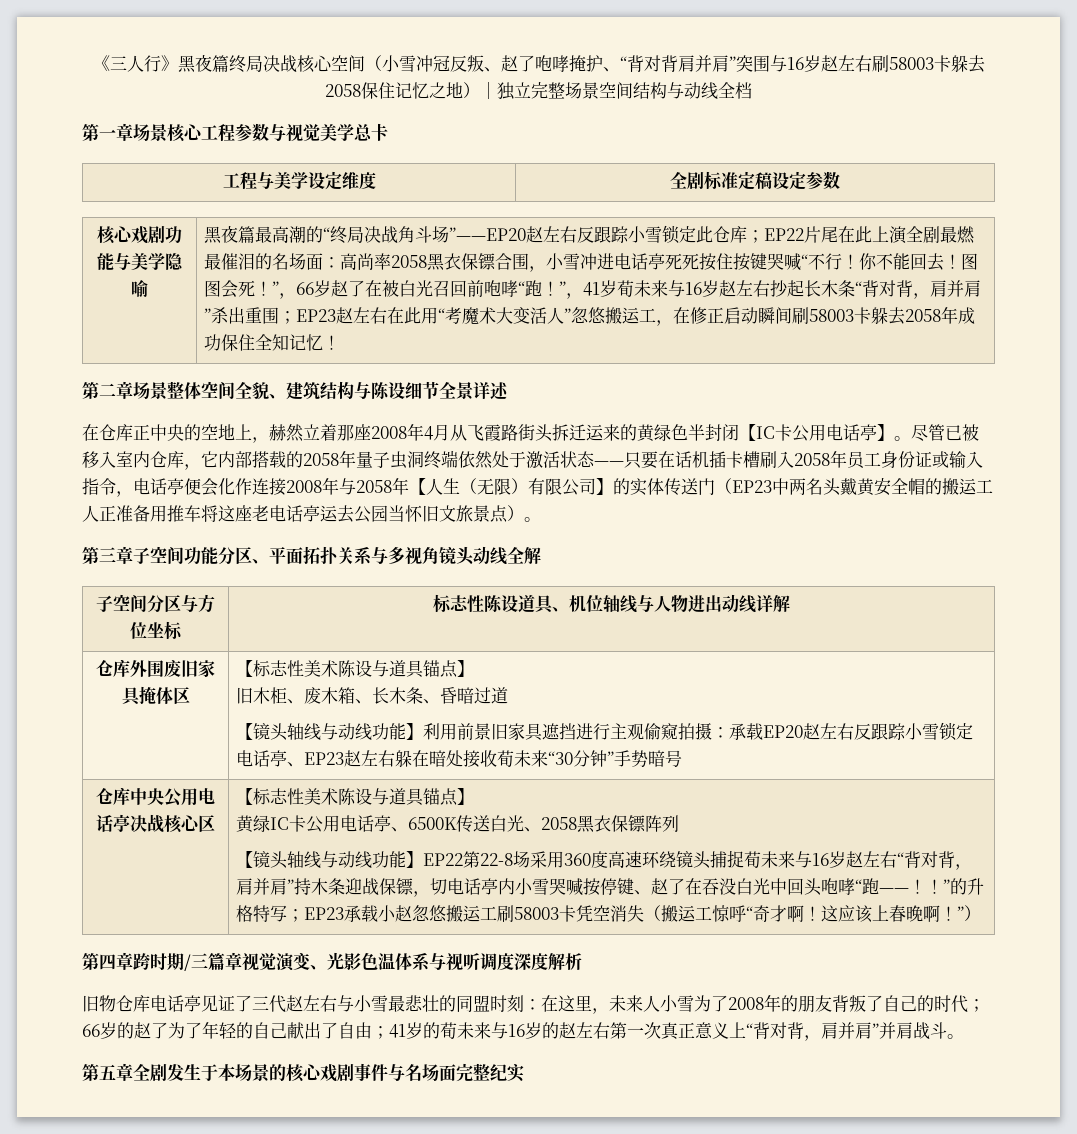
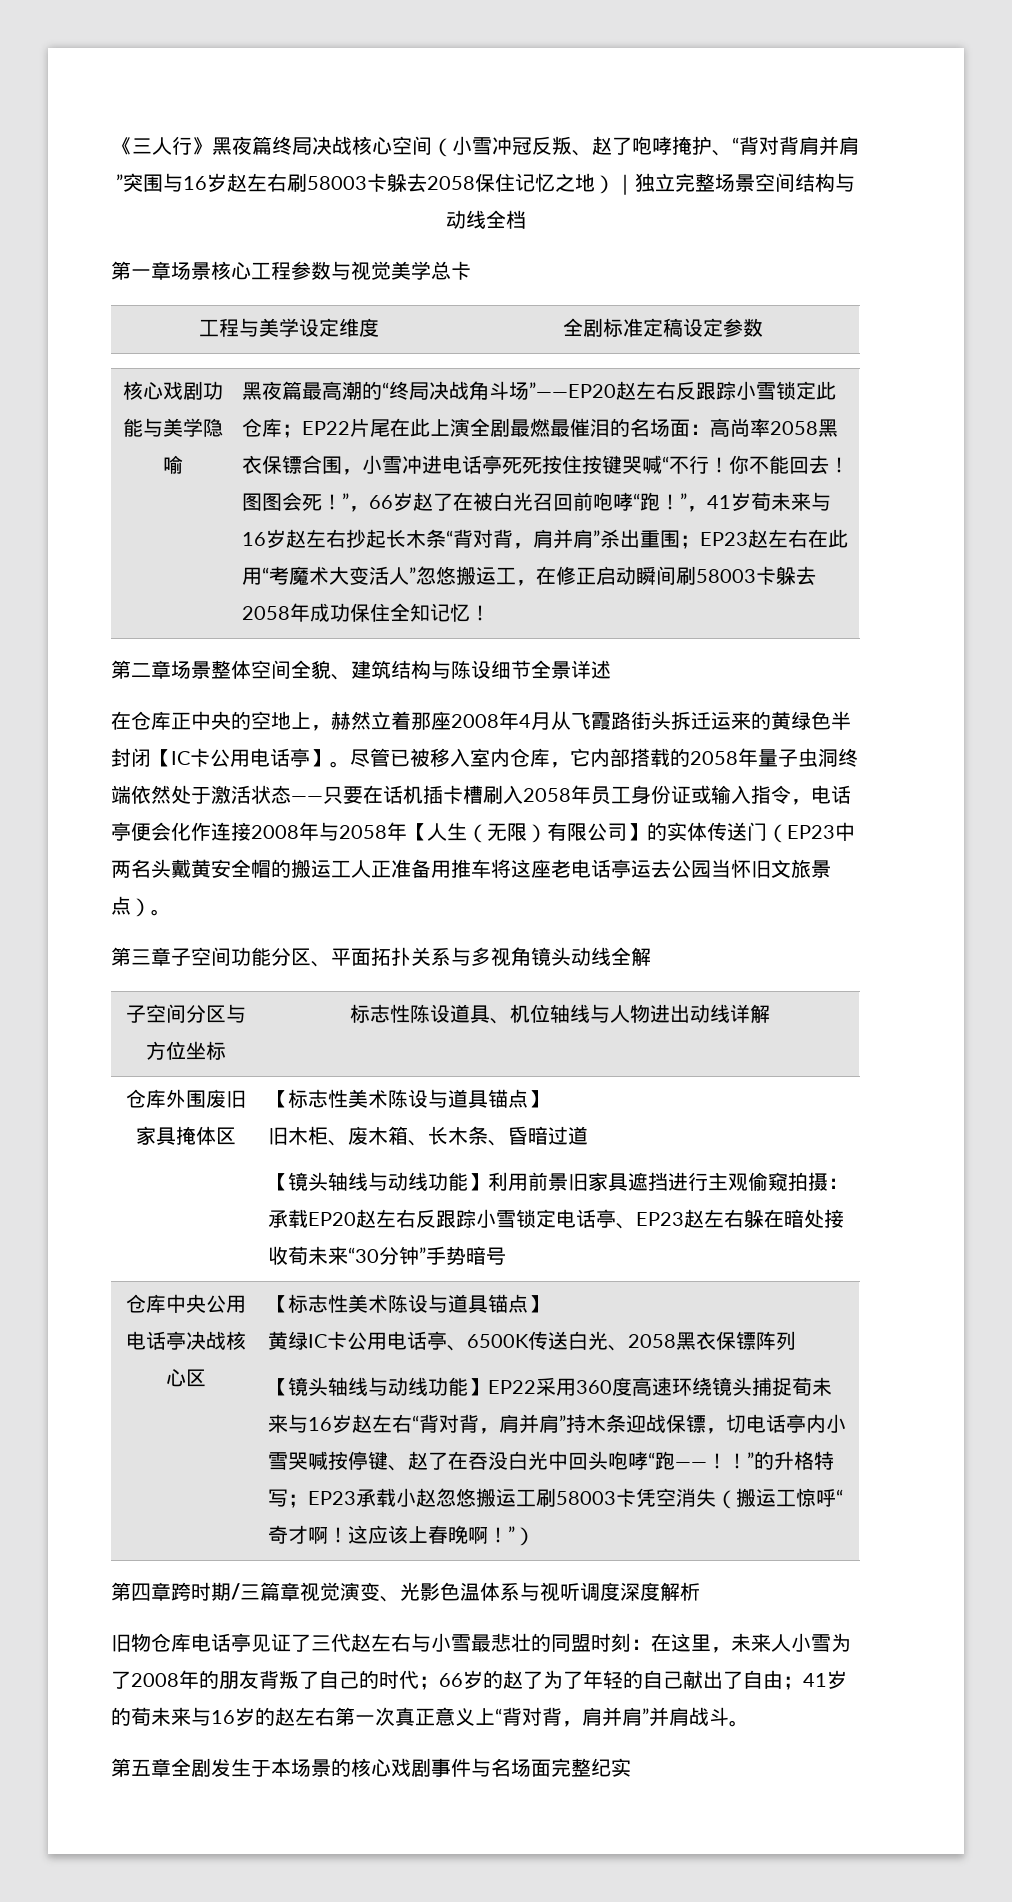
[462,851,530,868] 第22-8场 -> (537, 1387) none

